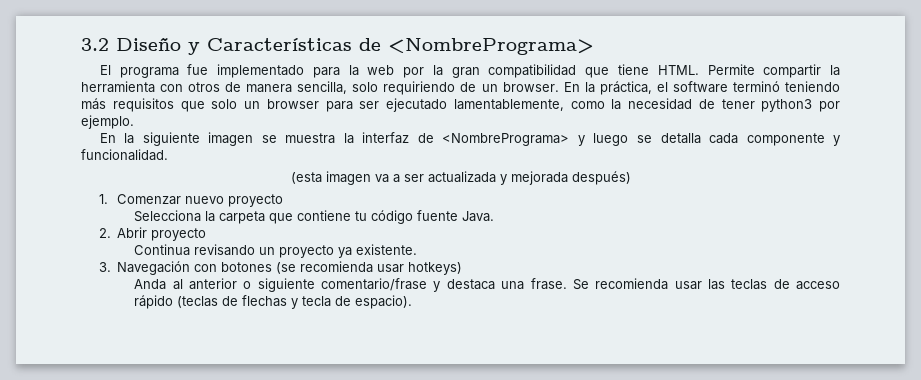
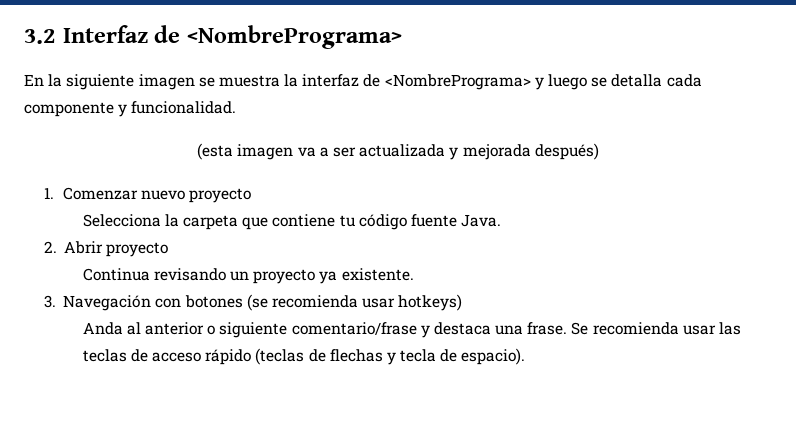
[115,37,594,55] [99,64,840,78] [81,81,840,95] [81,98,840,112] [81,115,134,129] Diseño y Características de <NombrePrograma> // El programa fue implementado para la web por la gran compatibilidad que tiene HTML. Permite compartir la herramienta con otros de manera sencilla, solo requiriendo de un browser. En la práctica, el software terminó teniendo más requisitos que solo un browser para ser ejecutado lamentablemente, como la necesidad de tener python3 por ejemplo. -> [62,25,402,49] Interfaz de <NombrePrograma>

